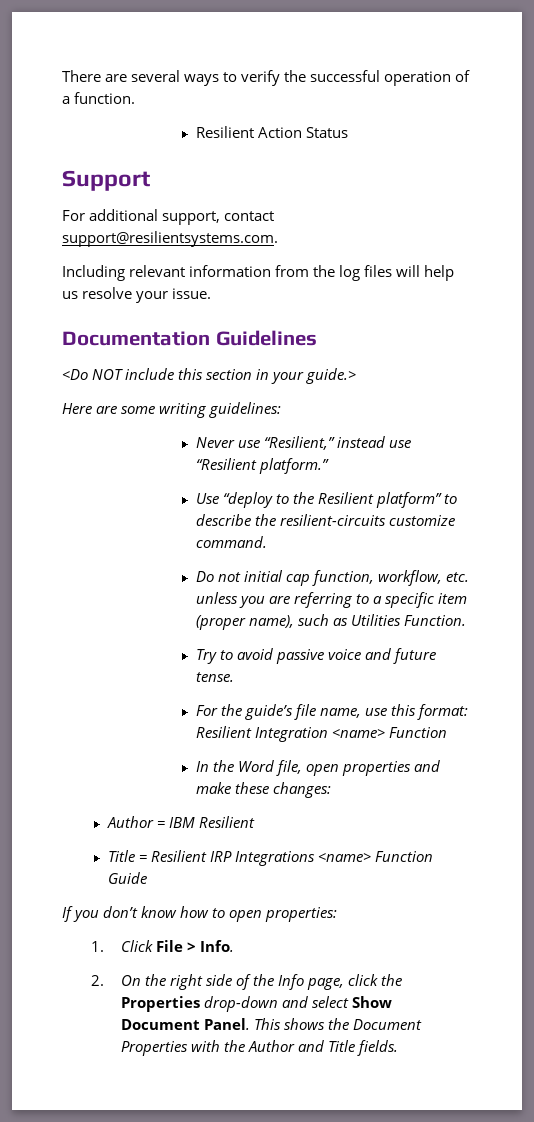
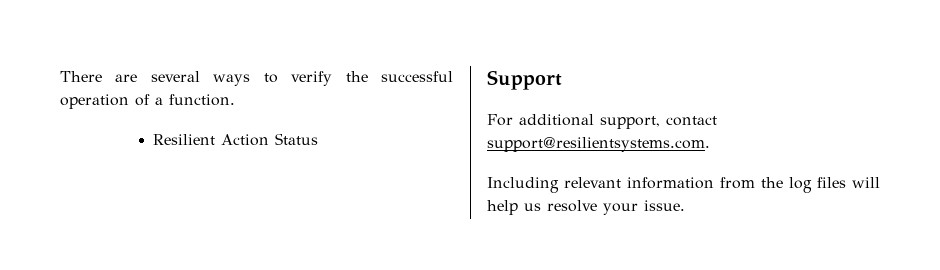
[62,330,317,346] [62,368,357,384] [62,402,282,418] [195,436,412,450] [195,458,329,474] [195,492,458,508] [195,514,456,526] [195,536,267,548] [195,570,470,586] [195,592,468,608] [195,614,467,630] [195,648,437,664] [195,672,234,682] [195,704,469,720] [195,726,448,742] [195,760,441,776] [195,782,331,798] [106,816,255,828] [107,850,434,866] [107,872,147,884] [62,906,338,922] [91,940,234,952] [91,974,403,990] [120,996,392,1012] [120,1018,422,1030] [120,1040,398,1056] // Documentation Guidelines // <Do NOT include this section in your guide.> // Here are some writing guidelines: // Never use “Resilient,” instead use “Resilient platform.” // Use “deploy to the Resilient platform” to describe the resilient-circuits customize command. // Do not initial cap function, workflow, etc. unless you are referring to a specific item (proper name), such as Utilities Function. // Try to avoid passive voice and future tense. // For the guide’s file name, use this format: Resilient Integration <name> Function // In the Word file, open properties and make these changes: // Author = IBM Resilient // Title = Resilient IRP Integrations <name> Function Guide // If you don’t know how to open properties: // 1. Click File > Info. // 2. On the right side of the Info page, click the Properties drop-down and select Show Document Panel. This shows the Document Properties with the Author and Title fields. -> (685, 205) none

